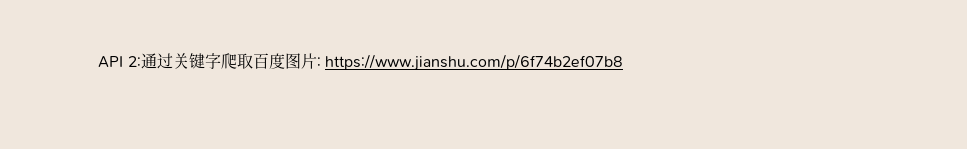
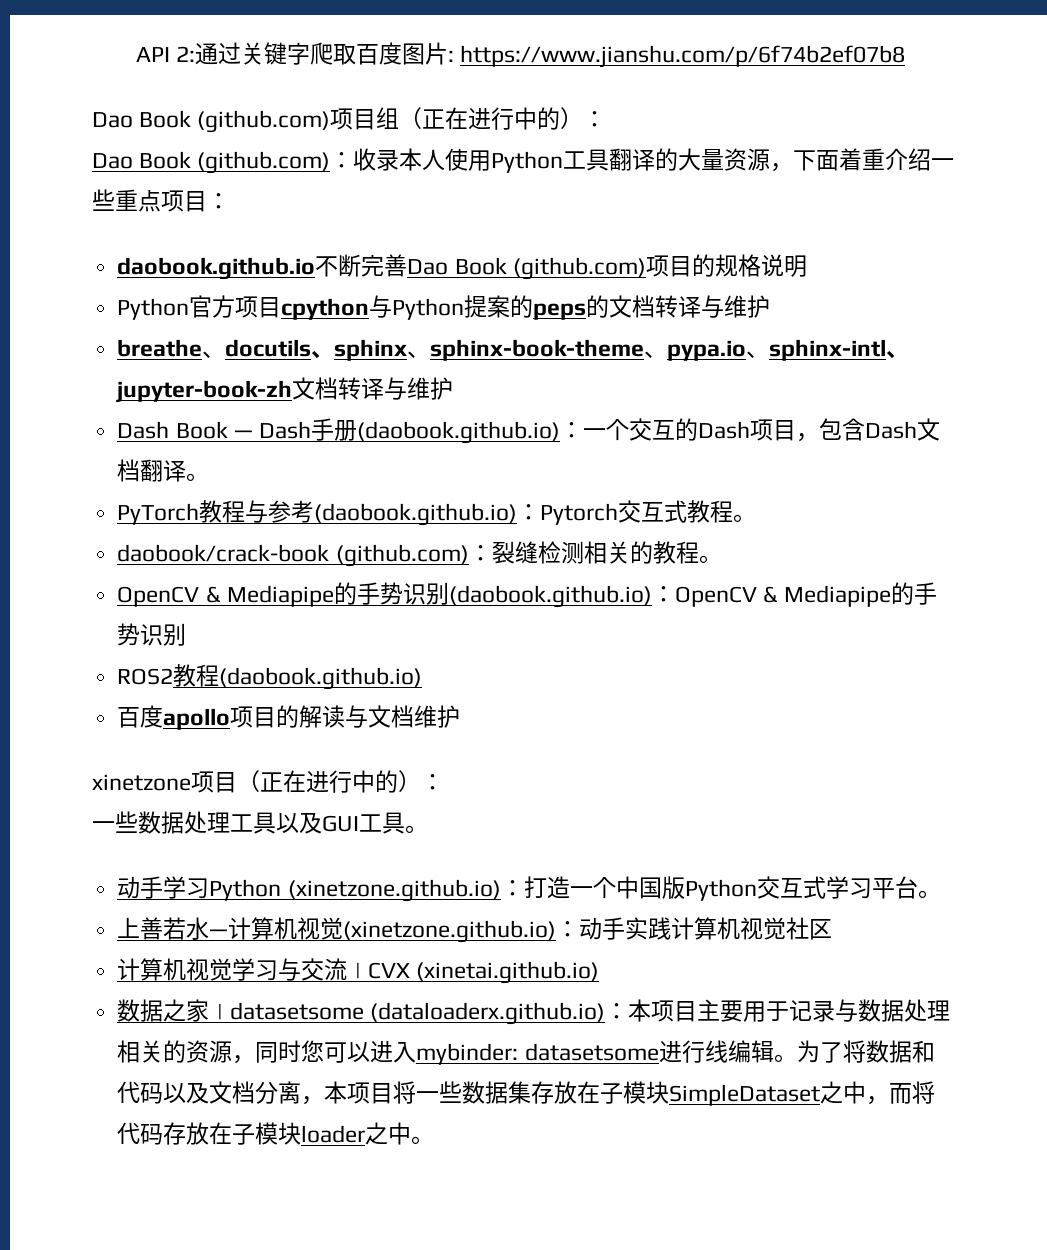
(623, 62) none -> [92,107,607,133] [92,148,955,174] [92,189,230,212] [117,254,807,280] [117,295,771,320] [117,339,910,361] [116,377,454,403] [117,418,940,444] [117,459,210,482] [117,500,757,526] [117,541,722,567] [117,582,938,608] [117,623,187,646] [117,664,423,690] [117,705,461,730] [92,770,444,793] [92,811,428,834] [117,876,941,902] [117,917,833,943] [117,958,599,984] [117,999,950,1025] [117,1040,935,1065] [117,1081,936,1106] [117,1122,435,1145] // Dao Book (github.com)项目组（正在进行中的）： // Dao Book (github.com)：收录本人使用Python工具翻译的大量资源，下面着重介绍一些重点项目： // daobook.github.io不断完善Dao Book (github.com)项目的规格说明 // Python官方项目cpython与Python提案的peps的文档转译与维护 // breathe、docutils、sphinx、sphinx-book-theme、pypa.io、sphinx-intl、jupyter-book-zh文档转译与维护 // Dash Book — Dash手册(daobook.github.io)：一个交互的Dash项目，包含Dash文档翻译。 // PyTorch教程与参考(daobook.github.io)：Pytorch交互式教程。 // daobook/crack-book (github.com)：裂缝检测相关的教程。 // OpenCV & Mediapipe的手势识别(daobook.github.io)：OpenCV & Mediapipe的手势识别 // ROS2教程(daobook.github.io) // 百度apollo项目的解读与文档维护 // xinetzone项目（正在进行中的）： // 一些数据处理工具以及GUI工具。 // 动手学习Python (xinetzone.github.io)：打造一个中国版Python交互式学习平台。 // 上善若水—计算机视觉(xinetzone.github.io)：动手实践计算机视觉社区 // 计算机视觉学习与交流 | CVX (xinetai.github.io) // 数据之家 | datasetsome (dataloaderx.github.io)：本项目主要用于记录与数据处理相关的资源，同时您可以进入mybinder: datasetsome进行线编辑。为了将数据和代码以及文档分离，本项目将一些数据集存放在子模块SimpleDataset之中，而将代码存放在子模块loader之中。

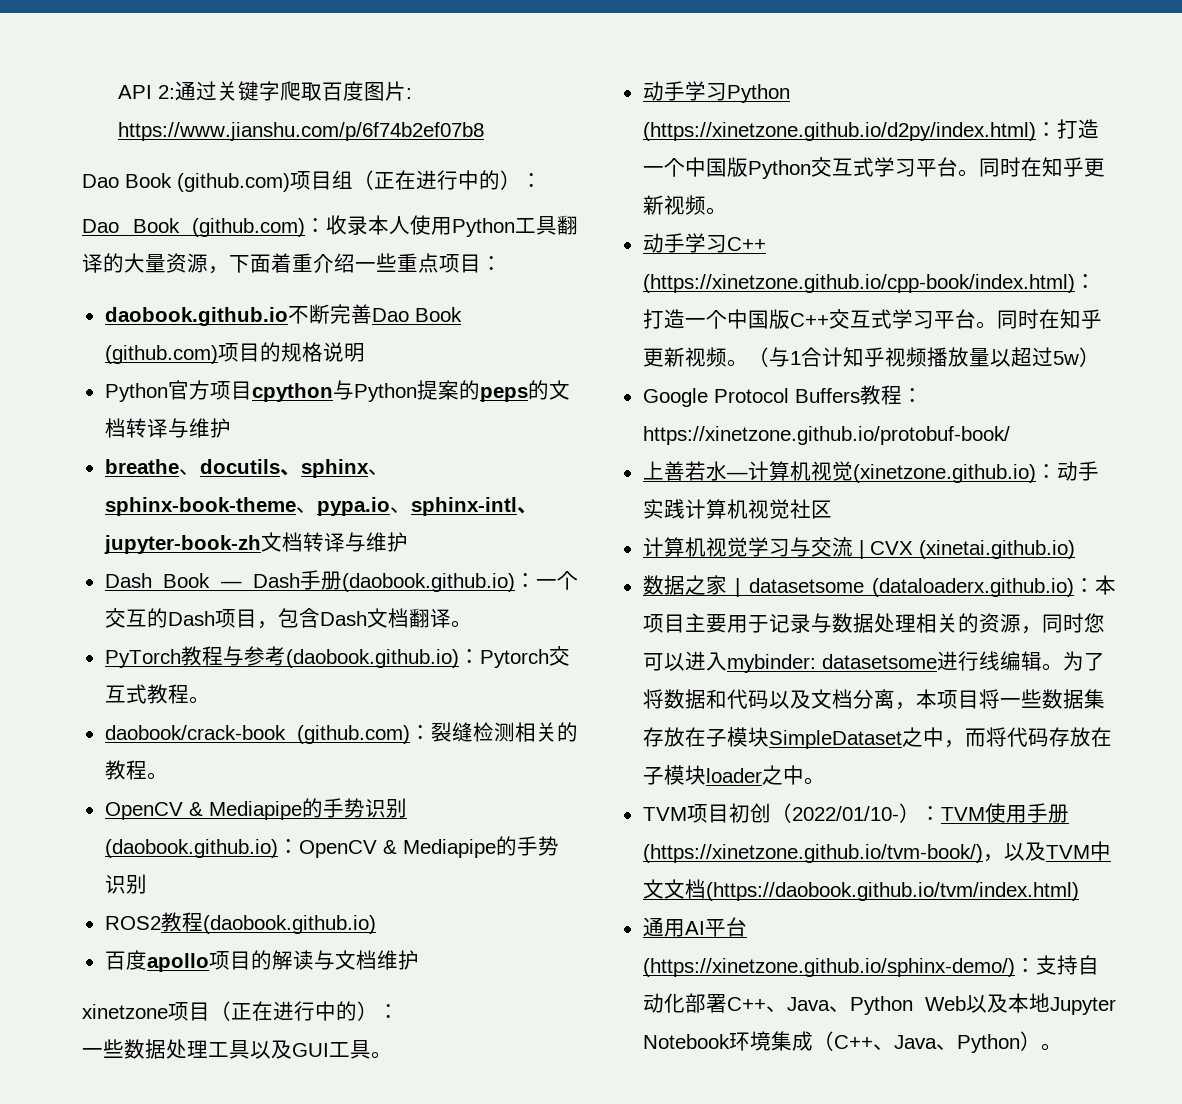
[287,879,501,902] (xinetzone.github.io) -> [642,122,1036,141] (https://xinetzone.github.io/d2py/index.html)
(941, 894) none -> [978,157,1105,177] [642,195,727,215] [642,233,766,253] [642,274,1096,293] [642,309,1102,329] [642,347,1100,367] [642,385,923,407] [642,426,1010,445] 同时在知乎更新视频。 // 动手学习C++ (https://xinetzone.github.io/cpp-book/index.html)：打造一个中国版C++交互式学习平台。同时在知乎更新视频。（与1合计知乎视频播放量以超过5w） // Google Protocol Buffers教程：https://xinetzone.github.io/protobuf-book/
(435, 1140) none -> [642,803,1069,823] [642,841,1111,863] [642,879,1079,901] [642,917,747,937] [642,955,1099,977] [642,993,1116,1015] [642,1031,1062,1053] // TVM项目初创（2022/01/10-）：TVM使用手册(https://xinetzone.github.io/tvm-book/)，以及TVM中文文档(https://daobook.github.io/tvm/index.html) // 通用AI平台(https://xinetzone.github.io/sphinx-demo/)：支持自动化部署C++、Java、Python Web以及本地Jupyter Notebook环境集成（C++、Java、Python）。

